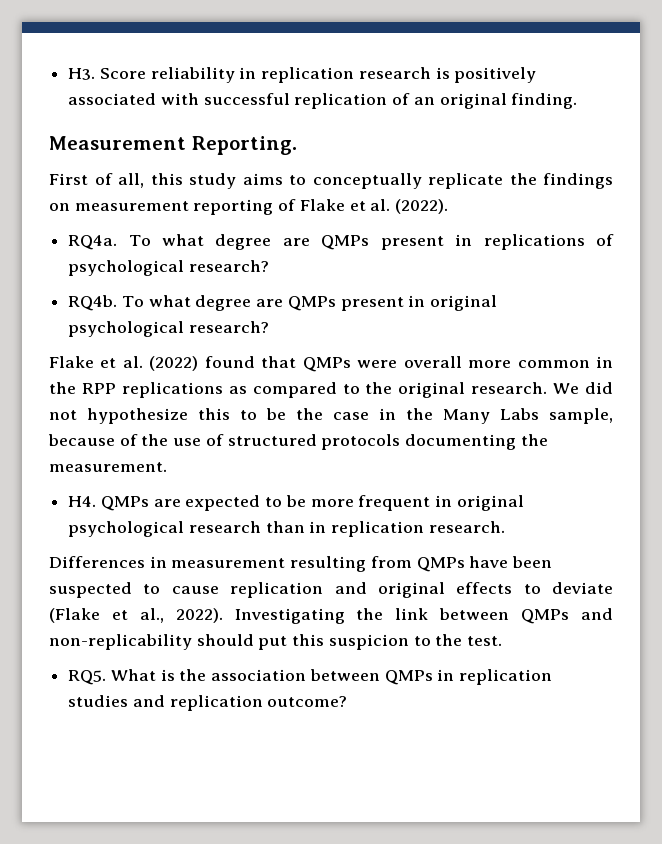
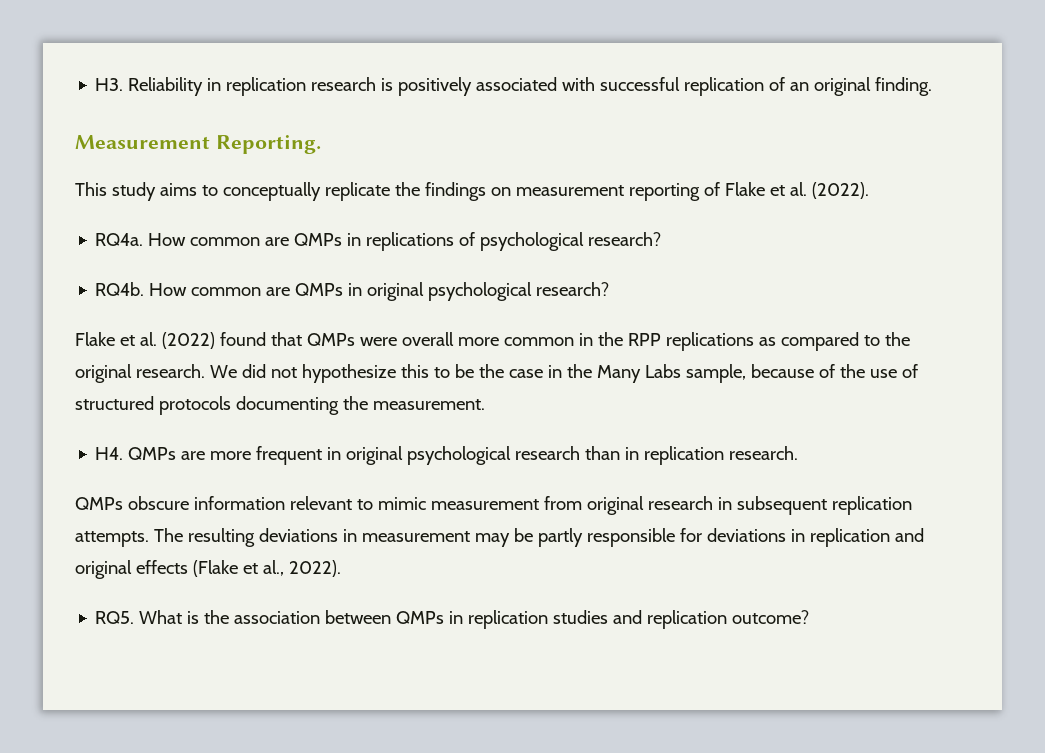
[99,67,235,83] Score reliability -> [128,77,204,96] Reliability
[49,173,183,188] First of all, this -> [75,182,107,196] This
[128,234,444,250] To what degree are QMPs present -> [148,233,343,246] How common are QMPs
[121,295,404,311] To what degree are QMPs present -> [149,283,344,296] How common are QMPs
[185,495,306,511] expected to be -> (206, 455) none
[49,556,553,572] [49,582,219,598] Differences in measurement resulting from QMPs have been suspected to cause -> [75,496,912,515] [75,528,805,547] QMPs obscure information relevant to mimic measurement from original research in subsequent replication attempts. The resulting deviations in measurement may be partly responsible for deviations in
[523,582,613,594] to deviate -> (188, 567) none
[234,608,614,624] [49,634,503,650] Investigating the link between QMPs and non-replicability should put this suspicion to the test. -> (341, 568) none

